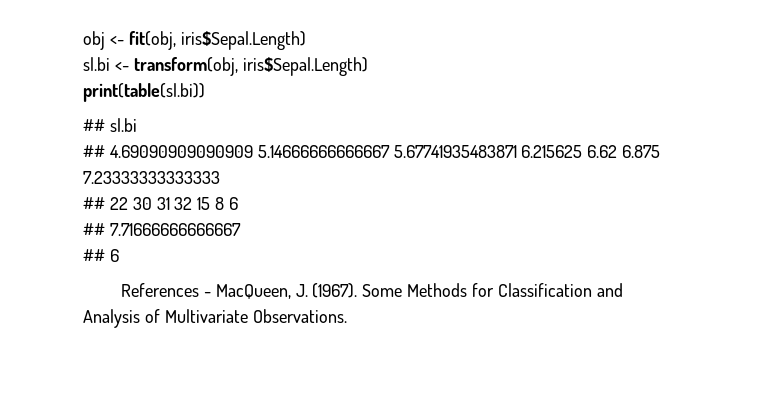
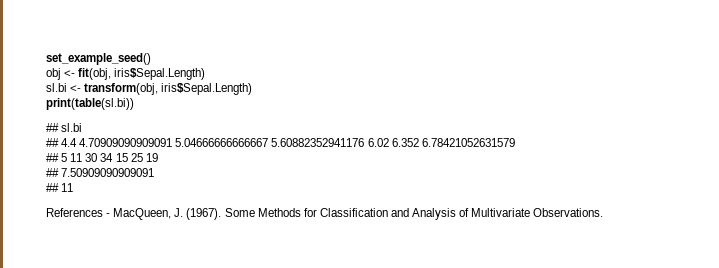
(83, 40) none -> [46,53,151,65] set_example_seed() //
[109,145,661,158] [83,171,220,184] [83,197,239,210] [83,223,241,236] [83,249,119,262] 4.69090909090909 5.14666666666667 5.67741935483871 6.215625 6.62 6.875 7.23333333333333 // ## 22 30 31 32 15 8 6 // ## 7.71666666666667 // ## 6 -> [61,138,515,147] [46,153,158,162] [46,168,155,177] [46,183,74,192] 4.4 4.70909090909091 5.04666666666667 5.60882352941176 6.02 6.352 6.78421052631579 // ## 5 11 30 34 15 25 19 // ## 7.50909090909091 // ## 11

